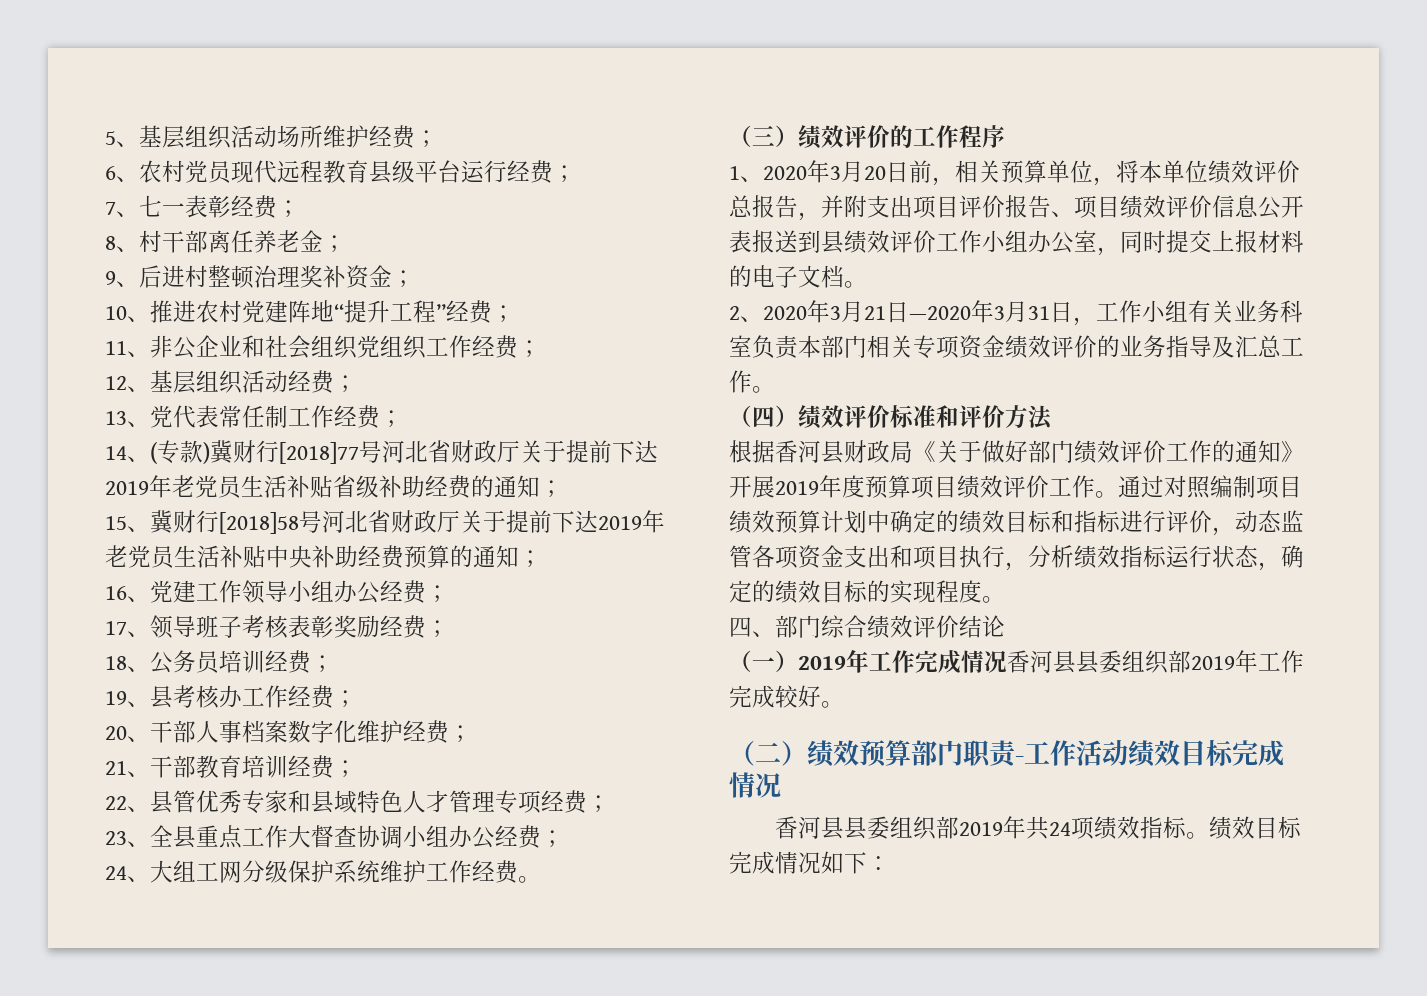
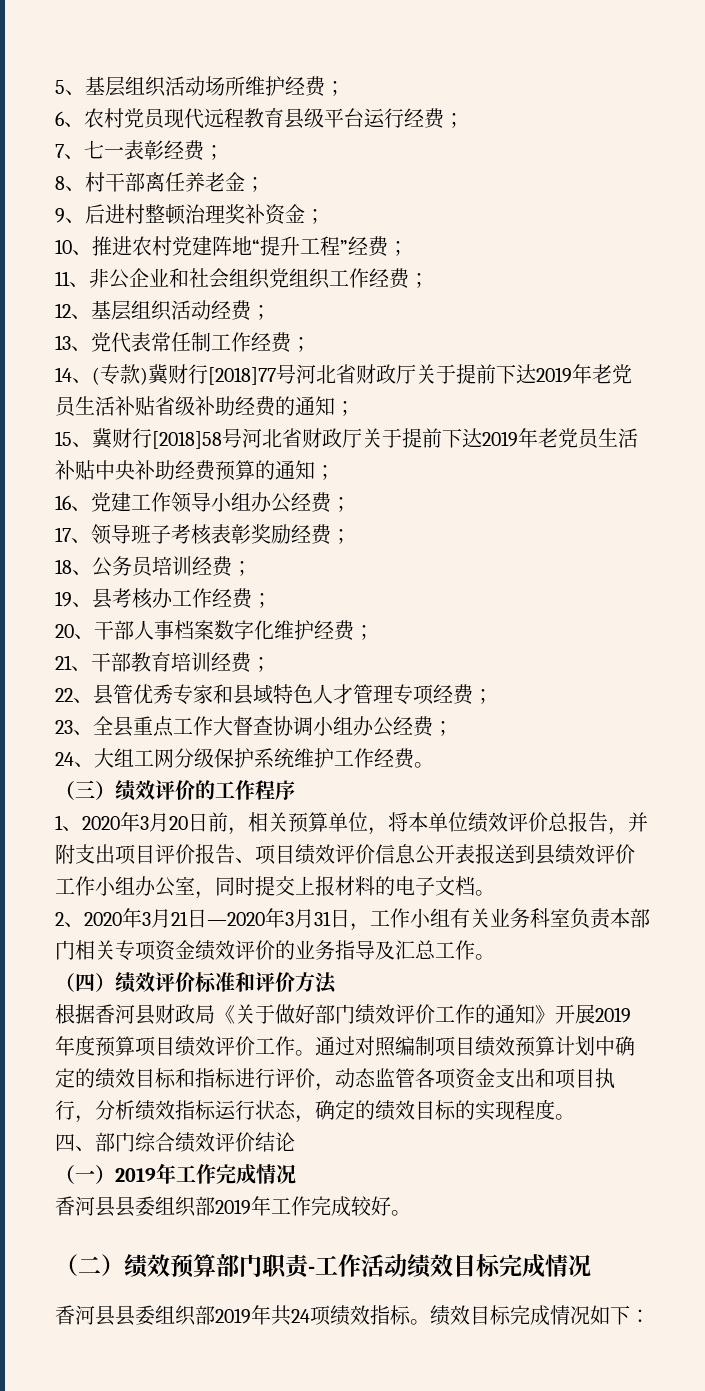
(1007, 661) none -> (296, 1174) //

